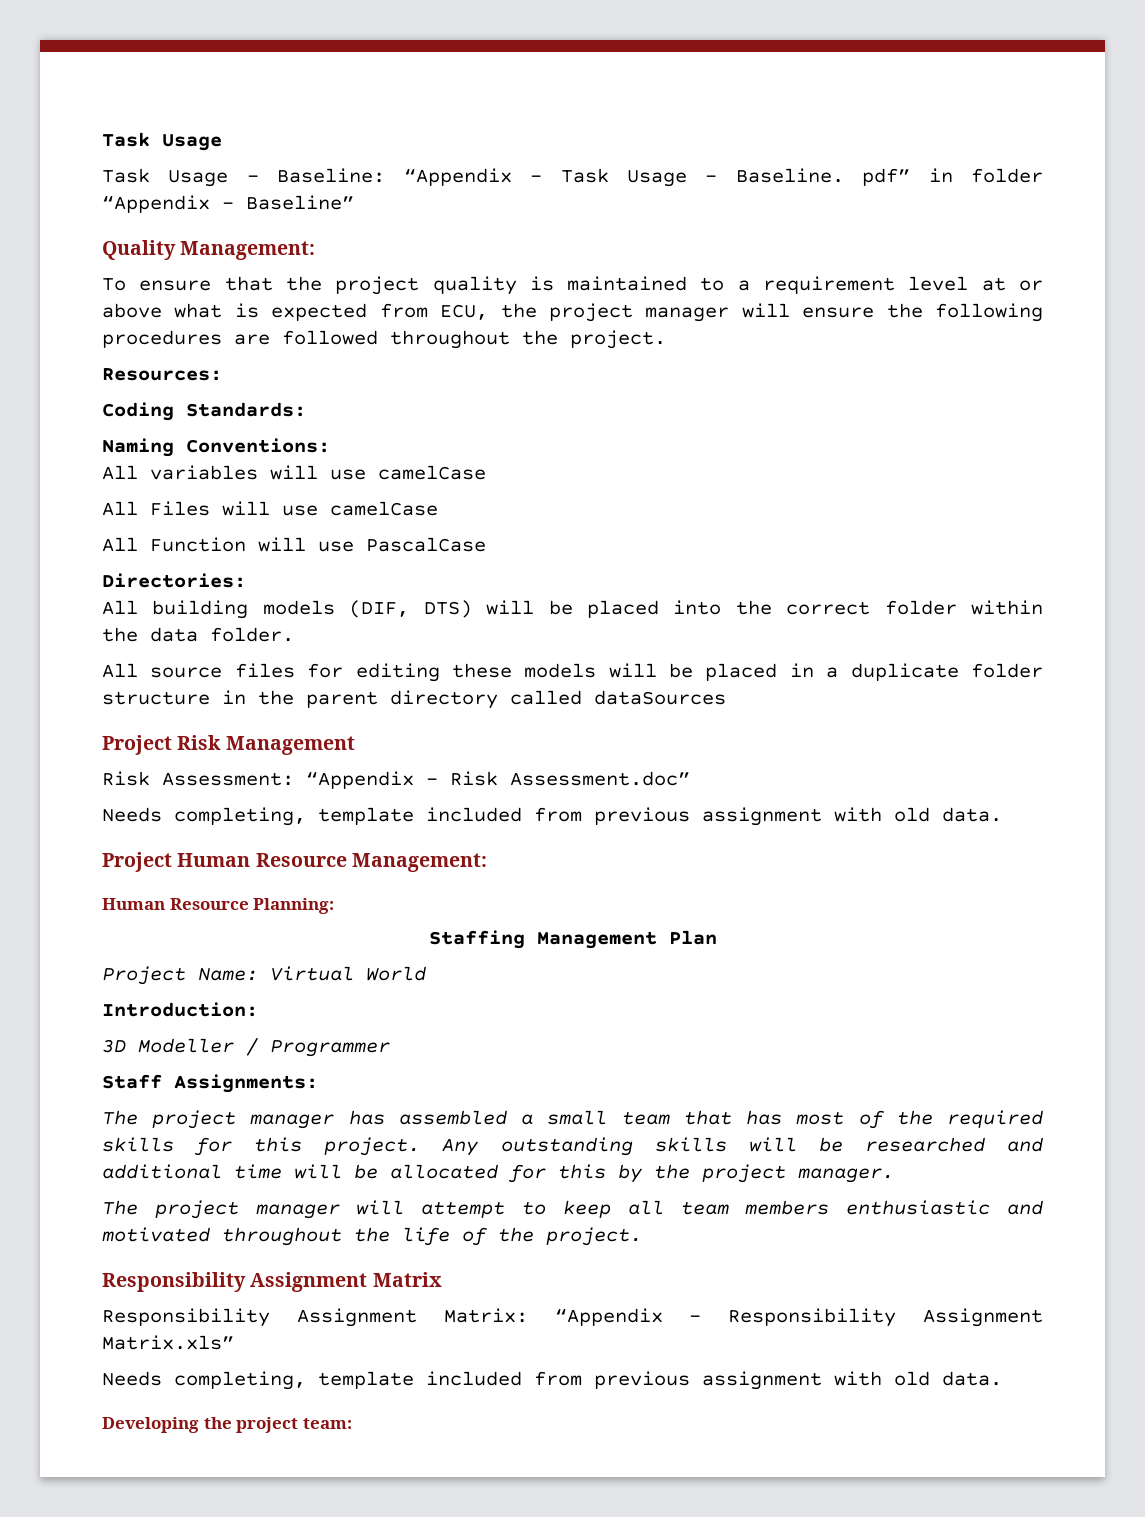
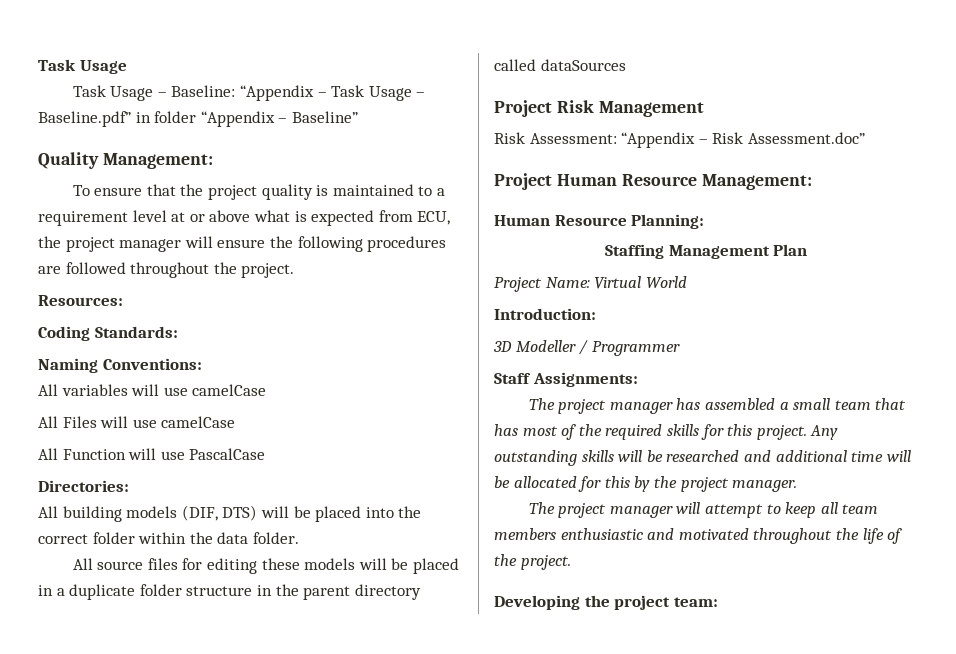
[735,168,911,186] Baseline. pdf” -> [38,111,131,127] Baseline.pdf”
[102,807,1002,826] // Needs completing, template included from previous assignment with old data. -> (865, 138) none
[102,1272,442,1292] [102,1308,1043,1327] [102,1335,234,1350] [102,1371,1002,1390] // Responsibility Assignment Matrix // Responsibility Assignment Matrix: “Appendix - Responsibility Assignment Matrix.xls” // Needs completing, template included from previous assignment with old data. -> (571, 562) none

